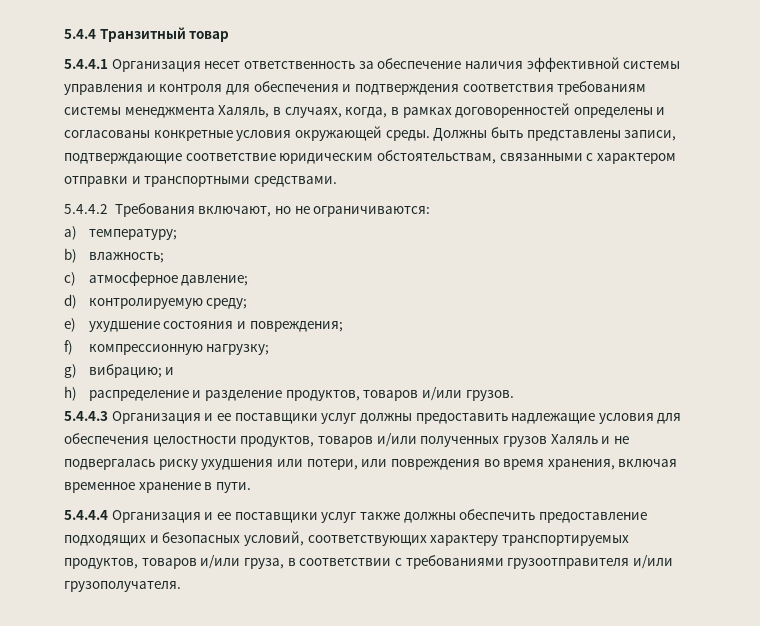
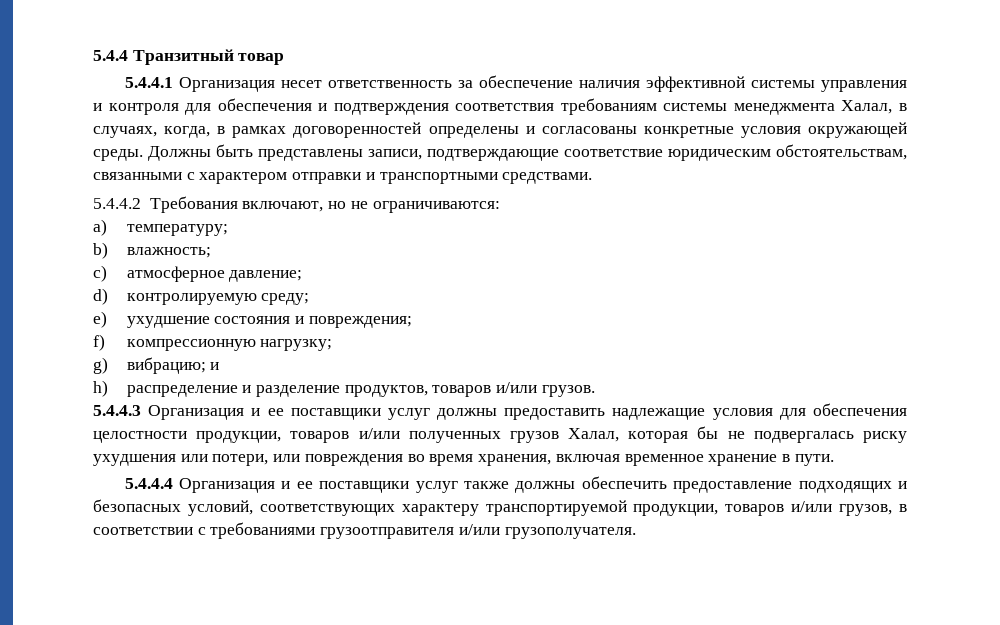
[218,105,270,118] Халяль, -> [841,100,893,114] Халал,
[240,436,315,447] продуктов, -> [196,431,282,443] продукции,
[550,434,611,444] Халяль и -> [568,426,719,443] Халал, которая бы
[501,535,629,546] [64,555,284,569] транспортируемых продуктов, товаров и/или груза, -> [485,500,893,516] транспортируемой продукции, товаров и/или грузов,

